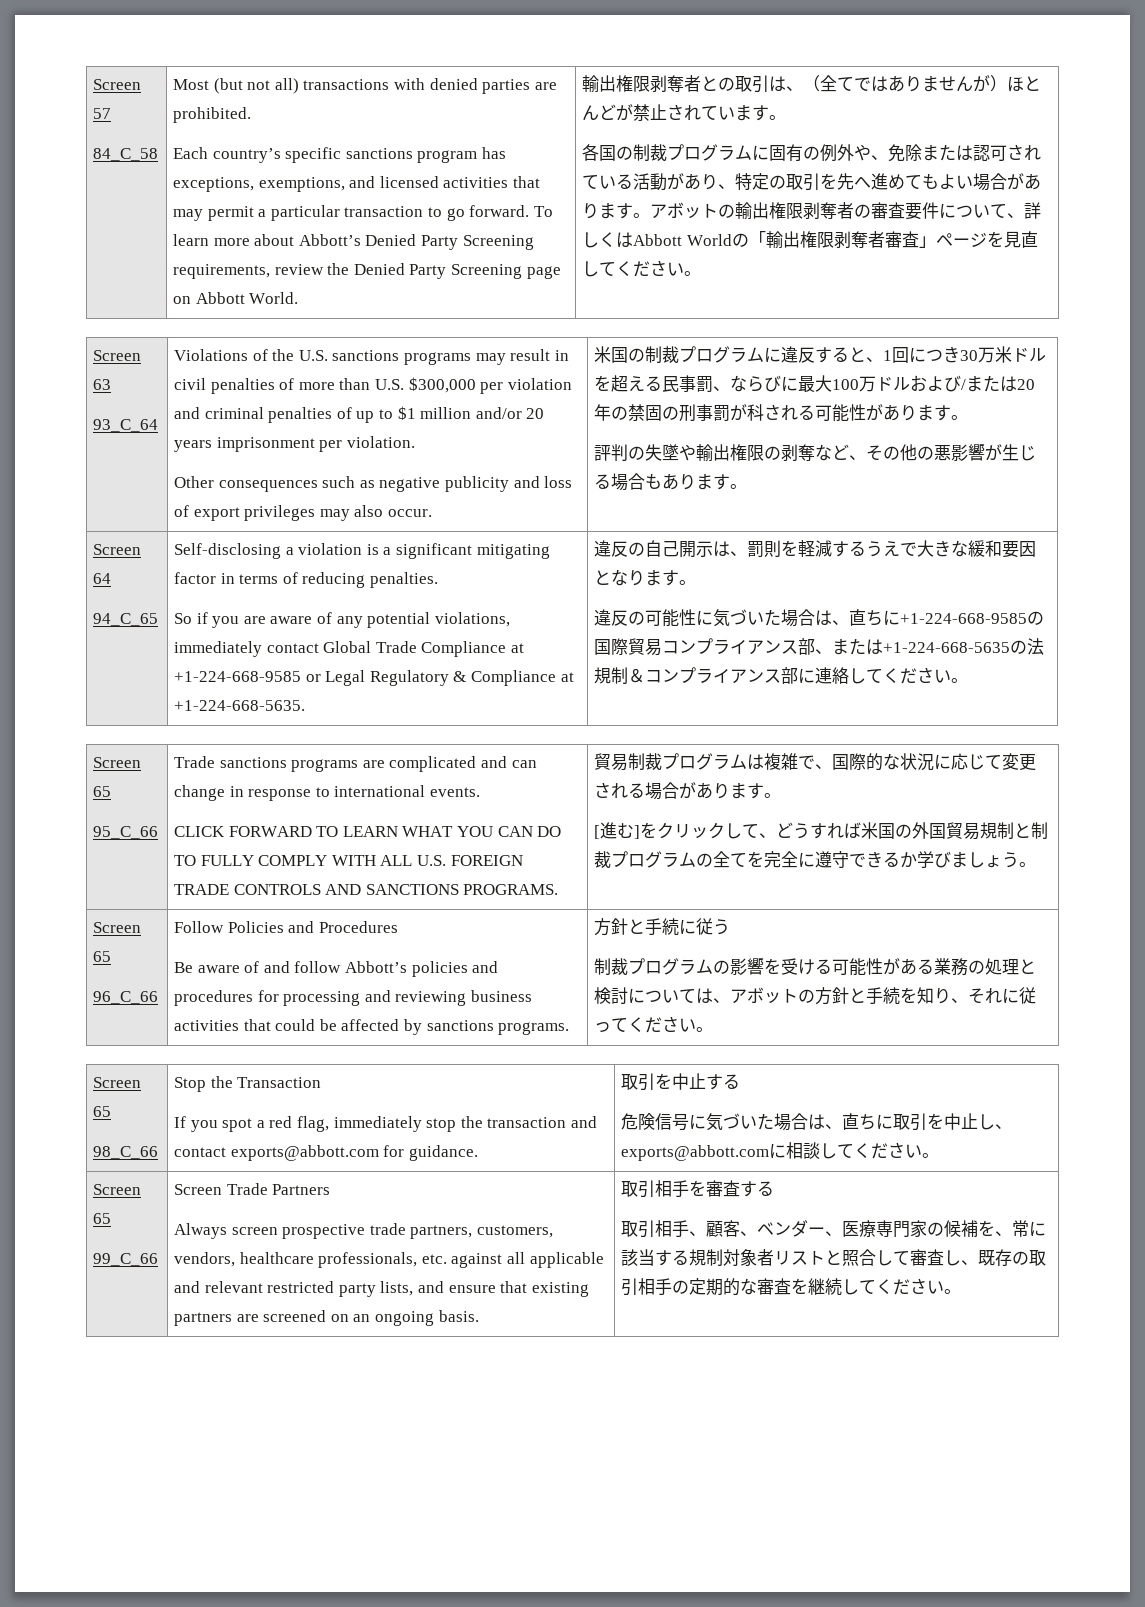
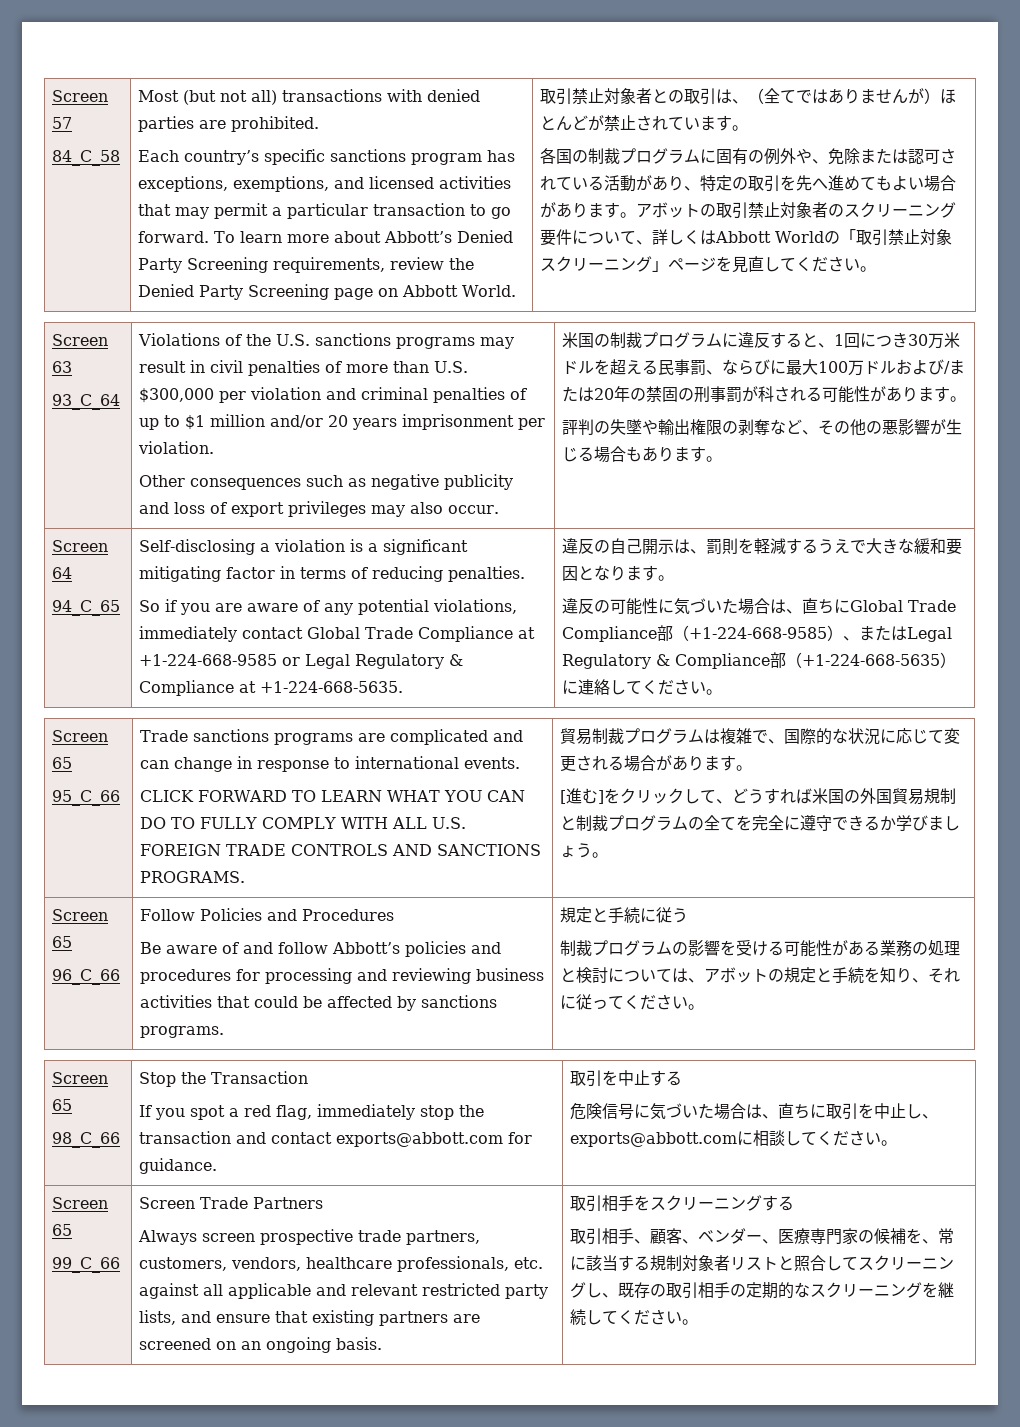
[581,75,684,93] 輸出権限剥奪 -> [540,88,637,105] 取引禁止対象
[734,202,905,220] 輸出権限剥奪者の審査 -> [716,202,957,219] 取引禁止対象者のスクリーニング
[765,231,919,249] 輸出権限剥奪者審査 -> [856,229,953,246] [540,256,653,272] 取引禁止対象スクリーニング
[899,611,1044,625] [593,638,1044,656] [593,667,798,684] +1-224-668-9585の国際貿易コンプライアンス部、または+1-224-668-5635の法規制＆コンプライアンス部 -> [850,600,957,612] [562,625,953,642] [562,652,957,669] Global Trade Compliance部（+1-224-668-9585）、またはLegal Regulatory & Compliance部（+1-224-668-5635）
[593,918,628,936] 方針 -> [560,907,593,923] 規定
[814,987,849,1005] 方針 -> [784,967,817,983] 規定
[705,1180,740,1197] 審査 -> [650,1195,763,1211] スクリーニング
[909,1249,944,1266] 審査 -> [858,1255,955,1271] [570,1282,587,1298] スクリーニング
[756,1278,791,1295] 審査 -> [810,1282,923,1298] スクリーニング

